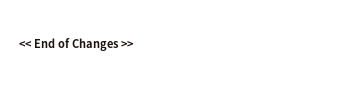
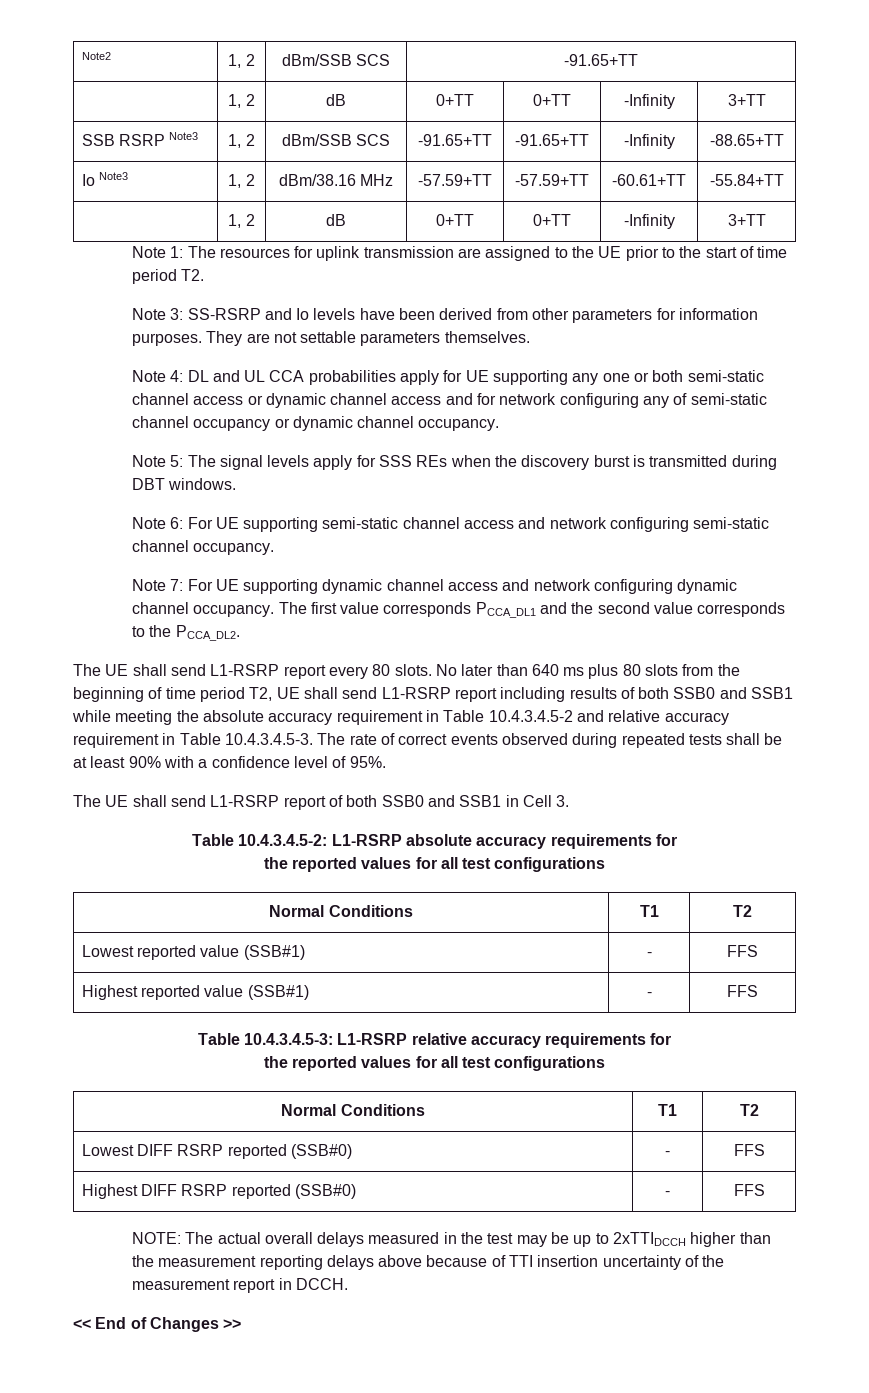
(19, 44) none -> [81,52,111,60] [228,54,255,68] [281,54,391,66] [564,54,638,66] [228,94,255,108] [326,94,346,106] [436,94,474,106] [533,94,571,106] [623,94,675,109] [727,94,766,106] [81,132,199,146] [228,134,255,148] [281,134,391,146] [418,134,492,146] [515,134,589,146] [623,134,675,149] [709,134,784,146] [81,172,128,186] [228,174,255,188] [278,174,394,186] [418,174,492,186] [515,174,589,186] [612,174,686,186] [709,174,784,186] [228,214,255,228] [326,214,346,226] [436,214,474,226] [533,214,571,226] [623,214,675,229] [727,214,766,226] [131,246,788,261] [131,269,205,284] [131,308,759,323] [131,331,530,346] [131,370,764,385] [131,393,767,408] [131,416,500,431] [131,455,777,470] [131,478,237,490] [131,517,770,532] [131,540,275,555] [131,579,738,594] [131,602,786,618] [131,625,240,641] [73,664,740,679] [73,687,794,702] [72,710,729,725] [73,733,783,748] [73,756,386,768] [73,795,570,810] [192,834,677,849] [263,857,606,872] [269,905,413,917] [639,905,659,917] [733,905,752,917] [81,945,305,960] [646,952,652,957] [727,945,758,957] [81,985,309,1000] [646,992,652,997] [727,985,758,997] [197,1033,672,1048] [263,1056,606,1071] [281,1104,425,1116] [658,1104,677,1116] [739,1104,759,1116] [81,1144,352,1159] [665,1151,670,1156] [733,1144,765,1156] [81,1184,356,1199] [665,1191,670,1196] [733,1184,765,1196] [131,1232,771,1247] [131,1255,725,1270] [131,1278,348,1293] Note2 | 1, 2 | dBm/SSB SCS | -91.65+TT // | 1, 2 | dB | 0+TT | 0+TT | -Infinity | 3+TT // SSB RSRP Note3 | 1, 2 | dBm/SSB SCS | -91.65+TT | -91.65+TT | -Infinity | -88.65+TT // Io Note3 | 1, 2 | dBm/38.16 MHz | -57.59+TT | -57.59+TT | -60.61+TT | -55.84+TT // | 1, 2 | dB | 0+TT | 0+TT | -Infinity | 3+TT // Note 1: The resources for uplink transmission are assigned to the UE prior to the start of time period T2. // Note 3: SS-RSRP and Io levels have been derived from other parameters for information purposes. They are not settable parameters themselves. // Note 4: DL and UL CCA probabilities apply for UE supporting any one or both semi-static channel access or dynamic channel access and for network configuring any of semi-static channel occupancy or dynamic channel occupancy. // Note 5: The signal levels apply for SSS REs when the discovery burst is transmitted during DBT windows. // Note 6: For UE supporting semi-static channel access and network configuring semi-static channel occupancy. // Note 7: For UE supporting dynamic channel access and network configuring dynamic channel occupancy. The first value corresponds PCCA_DL1 and the second value corresponds to the PCCA_DL2. // The UE shall send L1-RSRP report every 80 slots. No later than 640 ms plus 80 slots from the beginning of time period T2, UE shall send L1-RSRP report including results of both SSB0 and SSB1 while meeting the absolute accuracy requirement in Table 10.4.3.4.5-2 and relative accuracy requirement in Table 10.4.3.4.5-3. The rate of correct events observed during repeated tests shall be at least 90% with a confidence level of 95%. // The UE shall send L1-RSRP report of both SSB0 and SSB1 in Cell 3. // Table 10.4.3.4.5-2: L1-RSRP absolute accuracy requirements for // the reported values for all test configurations // Normal Conditions | T1 | T2 // Lowest reported value (SSB#1) | - | FFS // Highest reported value (SSB#1) | - | FFS // Table 10.4.3.4.5-3: L1-RSRP relative accuracy requirements for // the reported values for all test configurations // Normal Conditions | T1 | T2 // Lowest DIFF RSRP reported (SSB#0) | - | FFS // Highest DIFF RSRP reported (SSB#0) | - | FFS // NOTE: The actual overall delays measured in the test may be up to 2xTTIDCCH higher than the measurement reporting delays above because of TTI insertion uncertainty of the measurement report in DCCH. //

